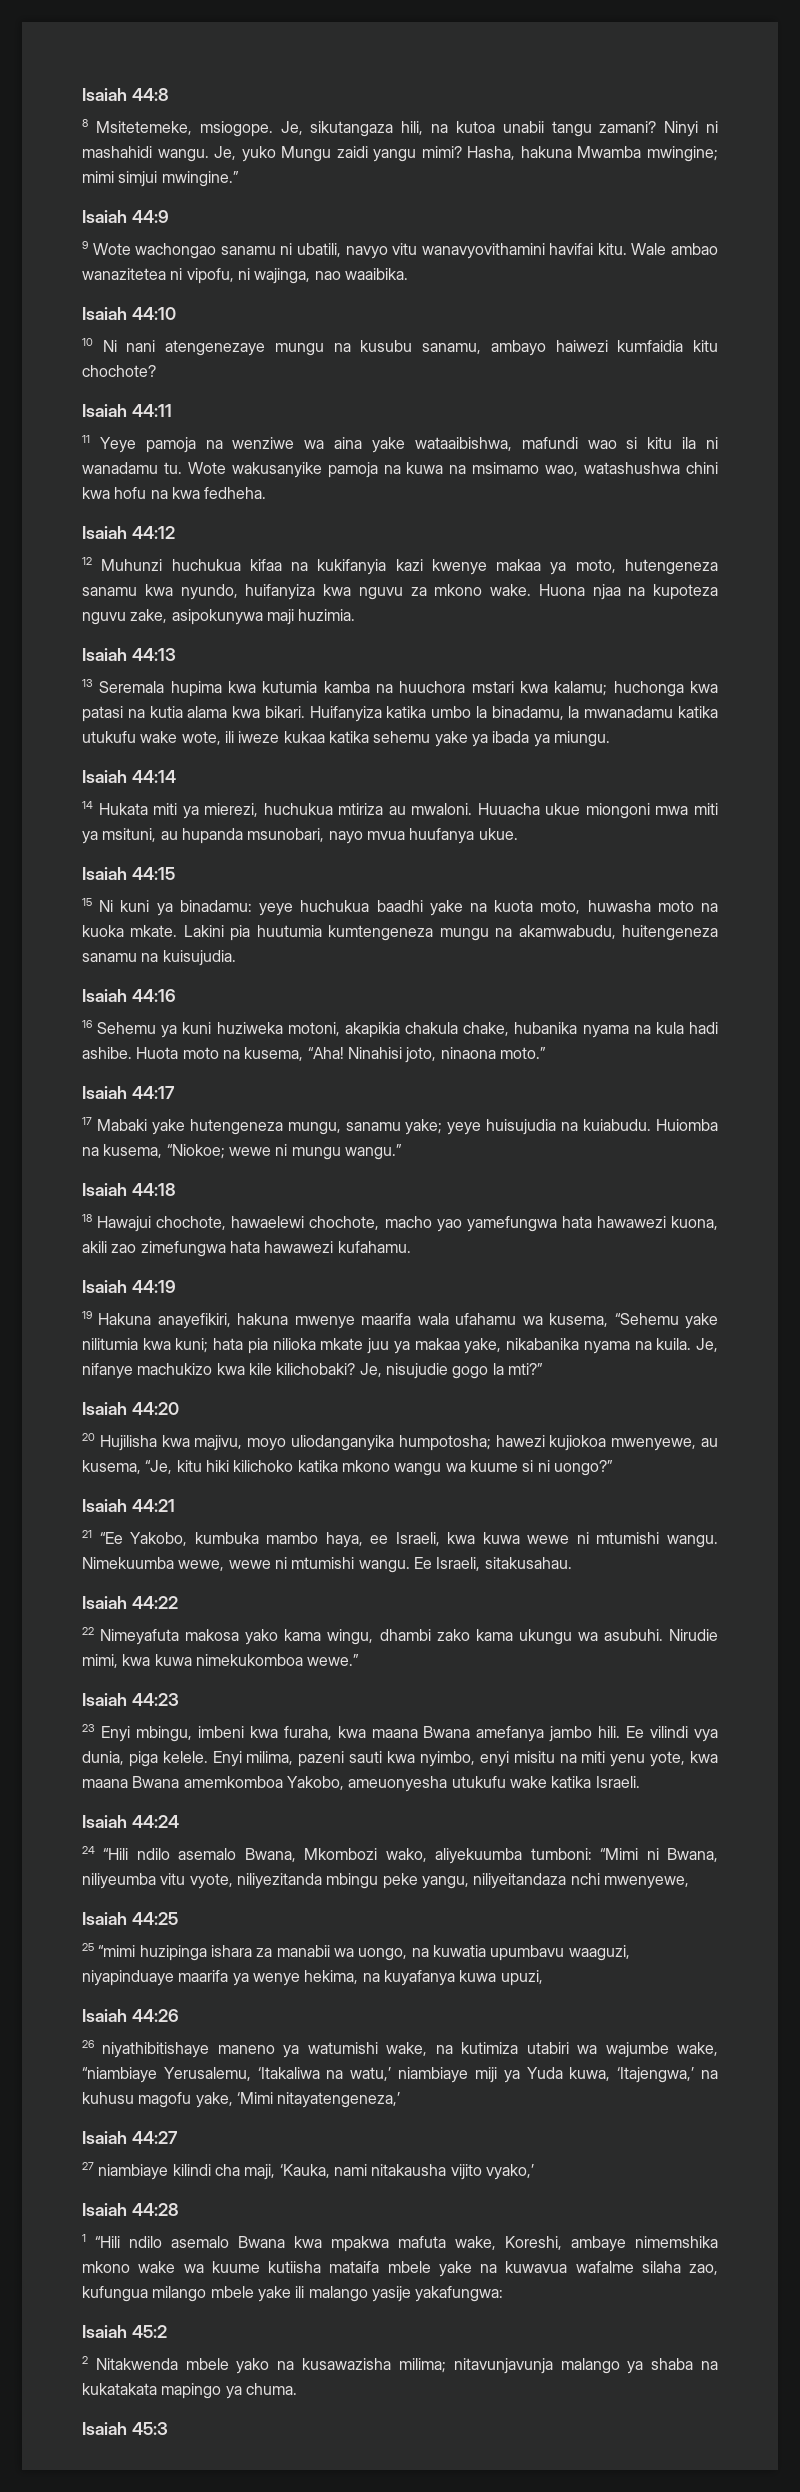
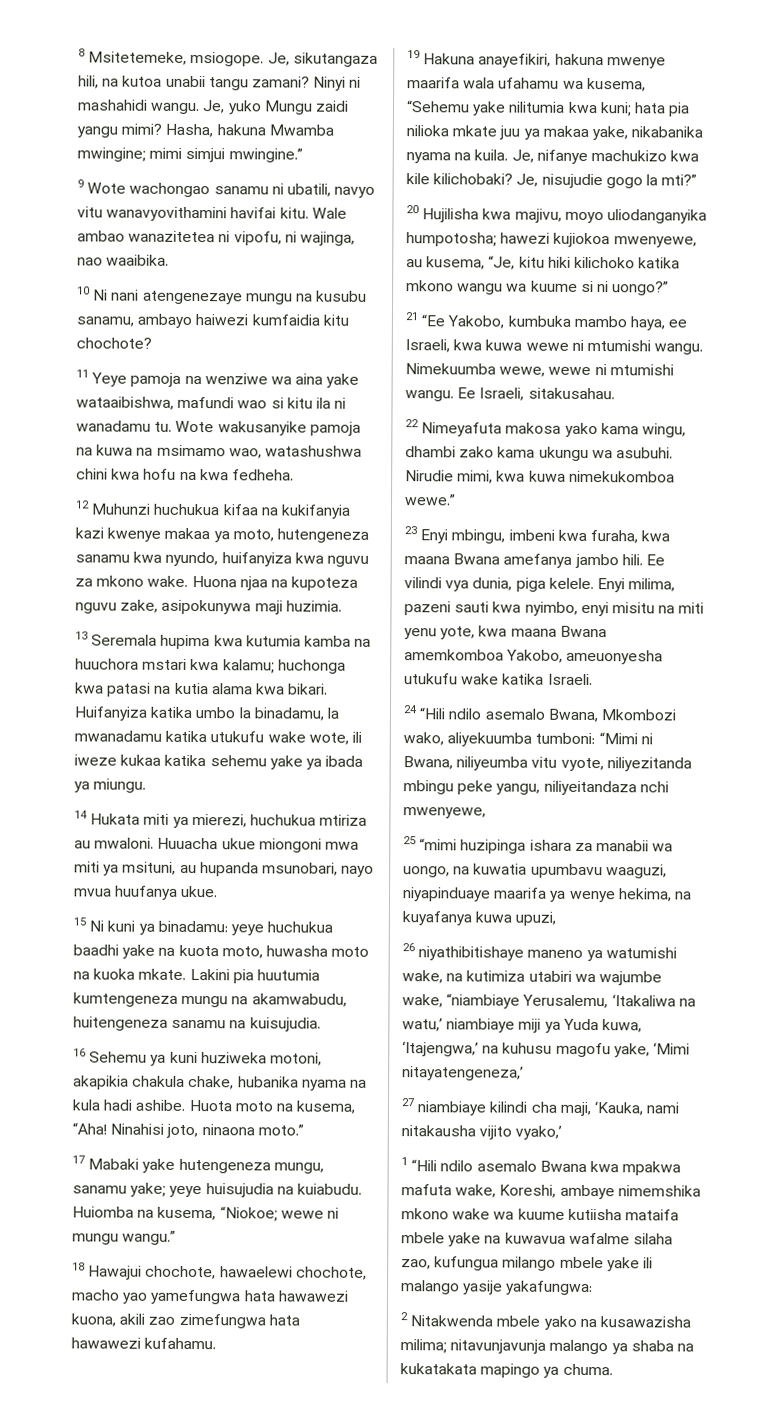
[82,88,169,101] Isaiah 44:8 // -> (78, 52) none
[82,210,169,223] // Isaiah 44:9 -> (303, 155) none
[82,307,176,320] // Isaiah 44:10 -> (170, 260) none
[82,404,172,417] // Isaiah 44:11 -> (152, 343) none
[82,526,175,539] // Isaiah 44:12 -> (294, 475) none
[82,648,176,661] // Isaiah 44:13 -> (342, 606) none
[82,770,176,783] // Isaiah 44:14 -> (147, 785) none
[82,867,175,880] // Isaiah 44:15 -> (219, 891) none
[82,989,176,1002] // Isaiah 44:16 -> (321, 1024) none
[82,1086,175,1099] // Isaiah 44:17 -> (304, 1130) none
[82,1183,176,1196] // Isaiah 44:18 -> (177, 1237) none
[82,1280,176,1293] // Isaiah 44:19 -> (217, 1343) none
[82,1402,179,1415] // Isaiah 44:20 -> (698, 180) none
[82,1499,175,1512] // Isaiah 44:21 -> (670, 288) none
[82,1596,178,1609] // Isaiah 44:22 -> (615, 393) none
[82,1693,179,1706] // Isaiah 44:23 -> (456, 500) none
[82,1815,179,1828] // Isaiah 44:24 -> (593, 679) none
[82,1912,178,1925] // Isaiah 44:25 -> (486, 813) none
[82,2009,179,2022] // Isaiah 44:26 -> (557, 918) none
[82,2131,178,2144] // Isaiah 44:27 -> (524, 1073) none
[82,2203,179,2216] // Isaiah 44:28 -> (563, 1132) none
[82,2325,167,2338] // Isaiah 45:2 -> (594, 1288) none
[82,2422,168,2435] // Isaiah 45:3 -> (613, 1369) none

